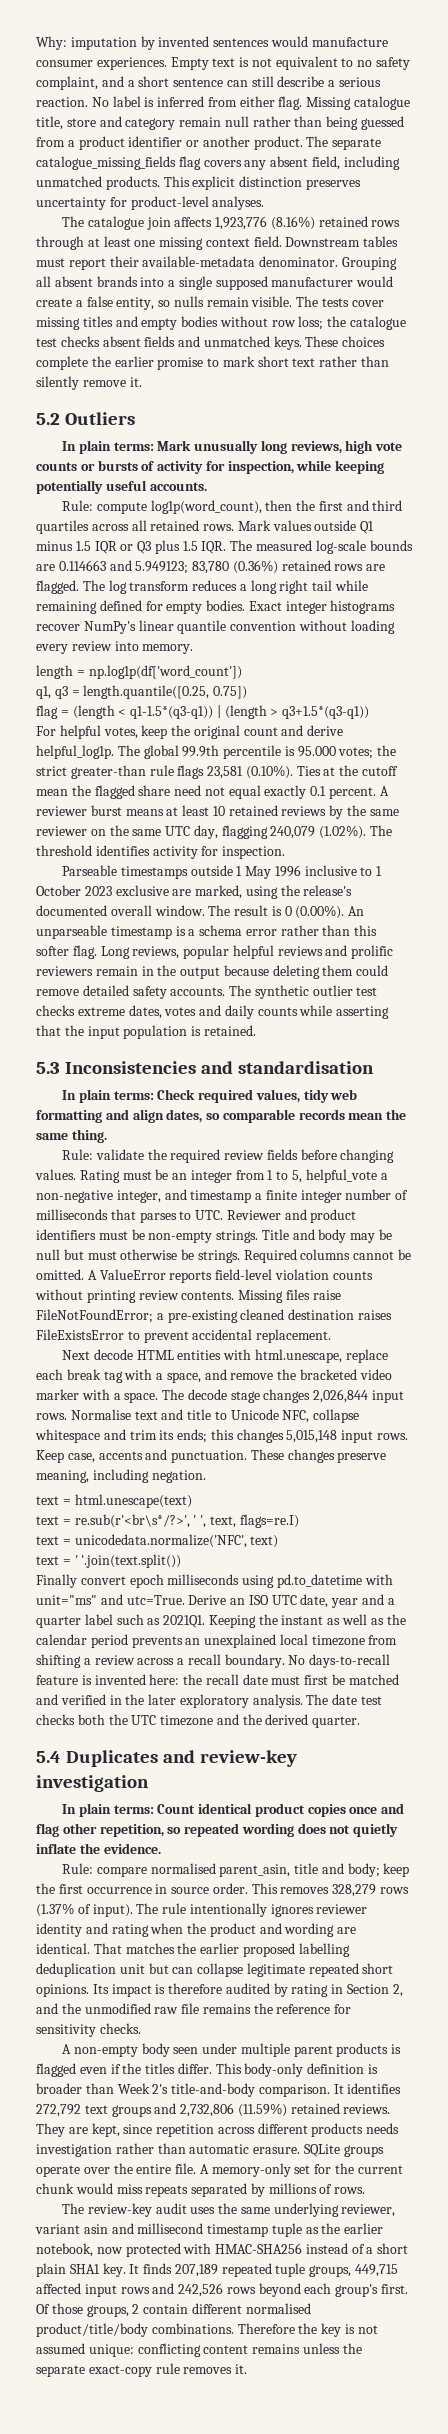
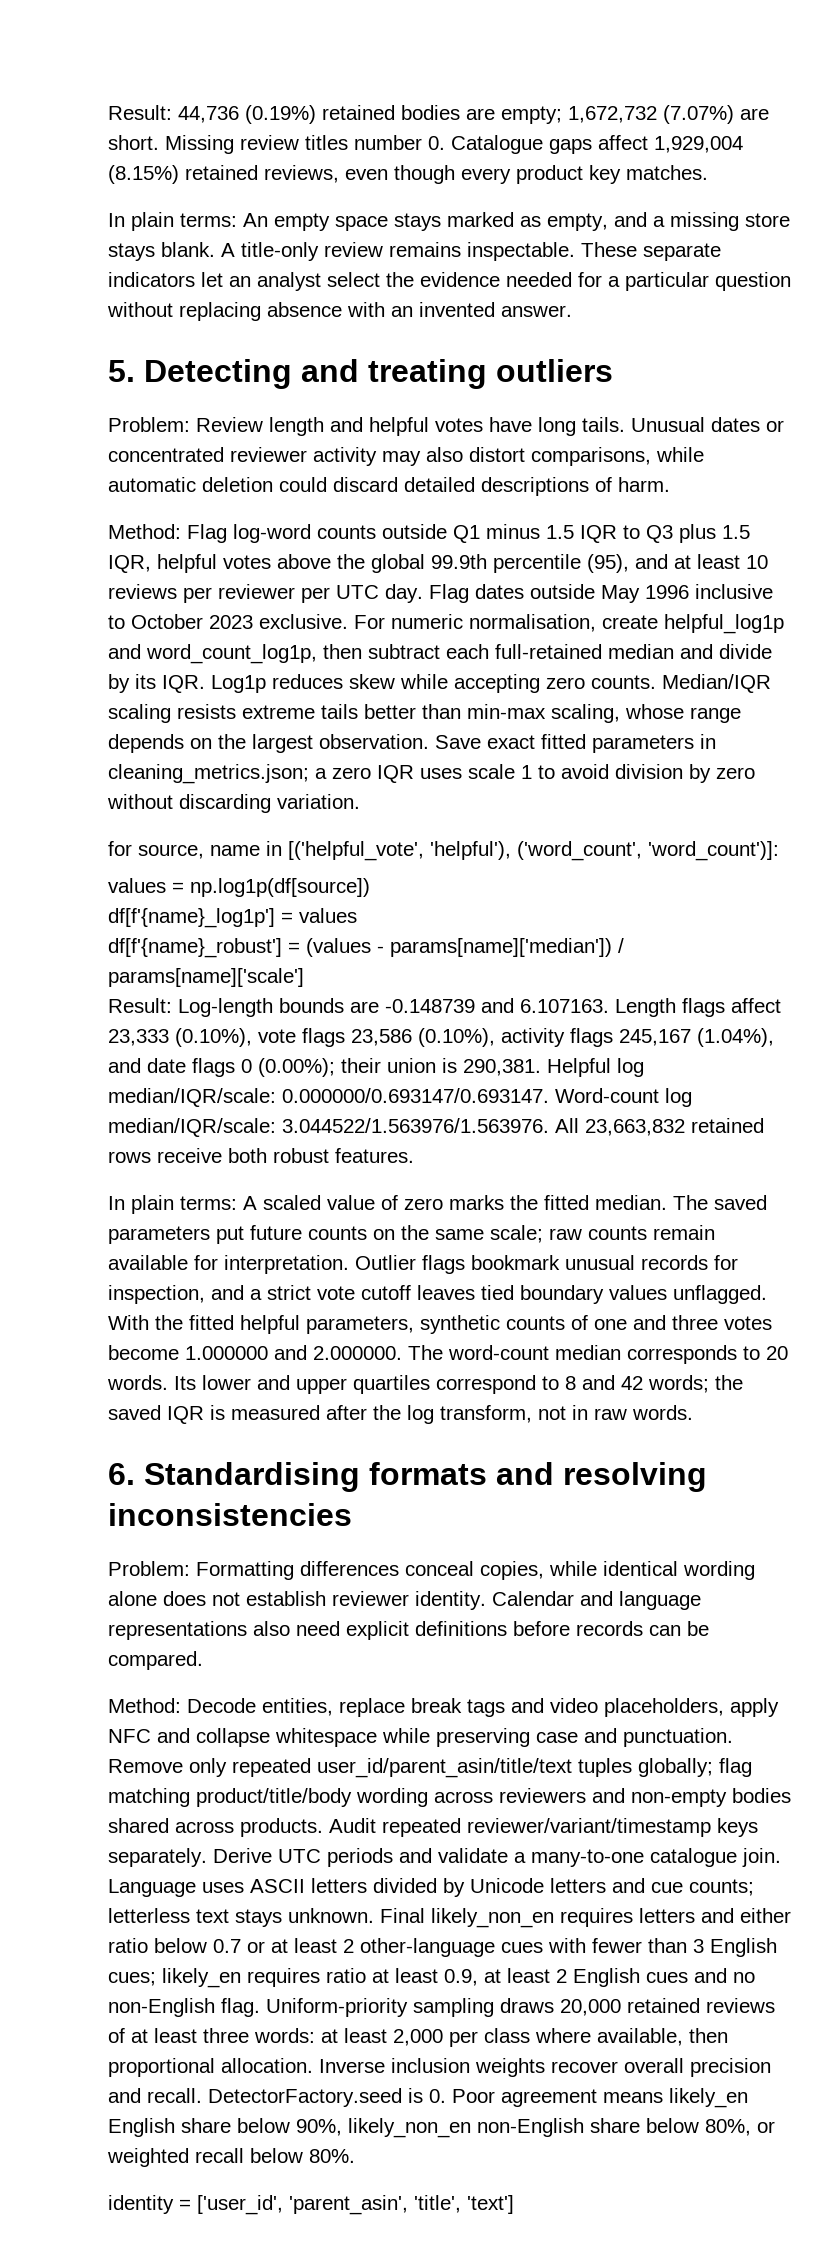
[36,36,388,50] [36,56,411,70] [36,76,382,90] [36,96,411,110] [36,116,405,130] [36,136,382,150] [36,156,400,170] [36,176,361,190] [36,196,265,210] [61,216,401,230] [36,236,399,250] [36,256,397,270] [36,276,394,290] [36,296,384,310] [36,316,407,330] [36,336,386,350] [36,356,390,370] [36,376,142,390] [36,412,136,425] [61,440,403,454] [36,460,385,474] [36,480,207,494] [61,500,403,514] [36,520,312,534] Why: imputation by invented sentences would manufacture consumer experiences. Empty text is not equivalent to no safety complaint, and a short sentence can still describe a serious reaction. No label is inferred from either flag. Missing catalogue title, store and category remain null rather than being guessed from a product identifier or another product. The separate catalogue_missing_fields flag covers any absent field, including unmatched products. This explicit distinction preserves uncertainty for product-level analyses. // The catalogue join affects 1,923,776 (8.16%) retained rows through at least one missing context field. Downstream tables must report their available-metadata denominator. Grouping all absent brands into a single supposed manufacturer would create a false entity, so nulls remain visible. The tests cover missing titles and empty bodies without row loss; the catalogue test checks absent fields and unmatched keys. These choices complete the earlier promise to mark short text rather than silently remove it. // 5.2 Outliers // In plain terms: Mark unusually long reviews, high vote counts or bursts of activity for inspection, while keeping potentially useful accounts. // Rule: compute log1p(word_count), then the first and third quartiles across all retained rows. Mark values -> [108,105,769,124] [108,135,743,154] [108,165,708,184] [108,212,790,231] [108,242,721,261] [108,272,791,291] [107,302,572,321] [108,359,613,389] [108,417,784,436] [108,447,704,466] [108,477,670,496] [108,524,376,543] Result: 44,736 (0.19%) retained bodies are empty; 1,672,732 (7.07%) are short. Missing review titles number 0. Catalogue gaps affect 1,929,004 (8.15%) retained reviews, even though every product key matches. // In plain terms: An empty space stays marked as empty, and a missing store stays blank. A title-only review remains inspectable. These separate indicators let an analyst select the evidence needed for a particular question without replacing absence with an invented answer. // 5. Detecting and treating outliers // Problem: Review length and helpful votes have long tails. Unusual dates or concentrated reviewer activity may also distort comparisons, while automatic deletion could discard detailed descriptions of harm. // Method: Flag log-word counts
[120,544,134,551] or -> [623,525,640,539] to
[201,540,413,554] [36,560,386,574] [36,580,369,594] [36,600,396,614] [36,620,395,634] [36,641,194,654] [36,665,242,679] [36,685,248,699] [36,705,370,719] [36,725,344,739] [36,745,397,759] [36,765,399,779] [36,785,389,799] [36,805,399,819] [36,825,393,839] [36,845,286,859] [61,865,243,879] IQR. The measured log-scale bounds are 0.114663 and 5.949123; 83,780 (0.36%) retained rows are flagged. The log transform reduces a long right tail while remaining defined for empty bodies. Exact integer histograms recover NumPy's linear quantile convention without loading every review into memory. // length = np.log1p(df['word_count']) // q1, q3 = length.quantile([0.25, 0.75]) // flag = (length < q1-1.5*(q3-q1)) | (length > q3+1.5*(q3-q1)) // For helpful votes, keep the original count and derive helpful_log1p. The global 99.9th percentile is 95.000 votes; the strict greater-than rule flags 23,581 (0.10%). Ties at the cutoff mean the flagged share need not equal exactly 0.1 percent. A reviewer burst means at least 10 retained reviews by the same reviewer on the same UTC day, flagging 240,079 (1.02%). The threshold identifies activity for inspection. // Parseable timestamps outside 1 -> [108,554,768,573] [108,584,595,603] IQR, helpful votes above the global 99.9th percentile (95), and at least 10 reviews per reviewer per UTC day. Flag dates outside
[376,866,383,876] 1 -> (125, 622) none
[115,885,353,899] [36,905,365,919] [36,925,378,939] [36,945,394,959] [36,965,389,979] [36,985,378,999] [36,1005,390,1019] [36,1025,256,1039] [36,1061,375,1074] [61,1089,358,1103] [36,1109,407,1123] [36,1129,107,1143] [61,1149,395,1163] [35,1169,388,1183] [36,1189,409,1203] [36,1209,357,1223] [36,1229,393,1243] [36,1249,412,1263] [36,1269,373,1283] [35,1289,341,1303] [36,1309,392,1323] [36,1329,332,1343] [61,1349,388,1363] [36,1369,392,1383] [36,1389,405,1403] [36,1409,360,1423] [35,1429,409,1443] [36,1449,387,1463] [36,1469,206,1483] [36,1494,192,1508] [36,1514,299,1528] [36,1534,279,1548] [36,1554,182,1568] [36,1574,393,1588] [36,1594,395,1608] [36,1614,406,1628] [36,1634,398,1648] [36,1654,391,1668] [36,1674,399,1685] [36,1694,383,1708] [36,1714,361,1728] [36,1750,298,1767] [36,1775,149,1792] [61,1803,405,1817] [36,1823,399,1837] [36,1843,161,1854] [61,1863,410,1877] [36,1883,410,1897] [36,1903,368,1917] [36,1923,357,1937] [36,1943,350,1957] [36,1963,394,1977] [36,1983,403,1997] [36,2003,352,2014] [36,2023,141,2037] [61,2043,402,2057] [36,2063,379,2077] [36,2083,402,2097] [36,2103,391,2117] [36,2123,400,2137] [36,2143,384,2157] [36,2163,403,2177] [36,2183,366,2197] [61,2203,396,2217] [35,2223,384,2237] [36,2243,409,2257] [36,2263,399,2277] [36,2283,409,2297] [36,2303,311,2317] [36,2323,378,2337] [36,2343,362,2357] [36,2363,248,2377] exclusive are marked, using the release's documented overall window. The result is 0 (0.00%). An unparseable timestamp is a schema error rather than this softer flag. Long reviews, popular helpful reviews and prolific reviewers remain in the output because deleting them could remove detailed safety accounts. The synthetic outlier test checks extreme dates, votes and daily counts while asserting that the input population is retained. // 5.3 Inconsistencies and standardisation // In plain terms: Check required values, tidy web formatting and align dates, so comparable records mean the same thing. // Rule: validate the required review fields before changing values. Rating must be an integer from 1 to 5, helpful_vote a non-negative integer, and timestamp a finite integer number of milliseconds that parses to UTC. Reviewer and product identifiers must be non-empty strings. Title and body may be null but must otherwise be strings. Required columns cannot be omitted. A ValueError reports field-level violation counts without printing review contents. Missing files raise FileNotFoundError; a pre-existing cleaned destination raises FileExistsError to prevent accidental replacement. // Next decode HTML entities with html.unescape, replace each break tag with a space, and remove the bracketed video marker with a space. The decode stage changes 2,026,844 input rows. Normalise text and title to Unicode NFC, collapse whitespace and trim its ends; this changes 5,015,148 input rows. Keep case, accents and punctuation. These changes preserve meaning, including negation. // text = html.unescape(text) // text = re.sub(r'<br\s*/?>', ' ', text, flags=re.I) // text = unicodedata.normalize('NFC', text) // text = ' '.join(text.split()) // Finally convert epoch milliseconds using pd.to_datetime with unit="ms" and utc=True. Derive an ISO UTC date, year and a quarter label such as 2021Q1. Keeping the instant as well as the calendar period prevents an unexplained local timezone from shifting a review across a recall boundary. No days-to-recall feature is invented here: the recall date must first be matched and verified in the later exploratory analysis. The date test checks both the UTC timezone and the derived quarter. // 5.4 Duplicates and review-key investigation // In plain terms: Count identical product copies once and flag other repetition, so repeated wording does not quietly inflate the evidence. // Rule: compare normalised parent_asin, title and body; keep the first occurrence in source order. This removes 328,279 rows (1.37% of input). The rule intentionally ignores reviewer identity and rating when the product and wording are identical. That matches the earlier proposed labelling deduplication unit but can collapse legitimate repeated short opinions. Its impact is therefore audited by rating in Section 2, and the unmodified raw file remains the reference for sensitivity checks. // A non-empty body seen under multiple parent products is flagged even if the titles differ. This body-only definition is broader than Week 2's title-and-body comparison. It identifies 272,792 text groups and 2,732,806 (11.59%) retained reviews. They are kept, since repetition across different products needs investigation rather than automatic erasure. SQLite groups operate over the entire file. A memory-only set for the current chunk would miss repeats separated by millions of rows. // The review-key audit uses the same underlying reviewer, variant asin and millisecond timestamp tuple as the earlier notebook, now protected with HMAC-SHA256 instead of a short plain SHA1 key. It finds 207,189 repeated tuple groups, 449,715 affected input rows and 242,526 rows beyond each group's first. Of those groups, 2 contain different normalised product/title/body combinations. Therefore the key is not assumed unique: conflicting content remains unless the separate exact-copy rule removes it. -> [259,614,784,634] [108,644,772,664] [108,674,771,693] [108,704,741,723] [108,734,716,753] [108,764,755,784] [107,794,360,813] [108,841,779,861] [108,878,370,897] [108,908,357,928] [108,938,624,958] [108,968,304,987] [108,998,781,1017] [108,1028,774,1047] [108,1058,644,1077] [108,1088,692,1107] [108,1118,764,1137] [108,1148,414,1163] [108,1195,767,1214] [108,1225,715,1244] [108,1255,738,1274] [108,1285,767,1304] [108,1315,772,1334] [108,1345,788,1364] [107,1375,743,1394] [108,1405,693,1424] [108,1462,707,1492] [108,1503,352,1526] [108,1561,755,1580] [108,1591,701,1610] [108,1621,709,1640] [108,1651,203,1670] [108,1698,779,1717] [108,1728,733,1747] [108,1758,752,1778] [108,1788,791,1807] [108,1818,758,1837] [108,1848,781,1867] [108,1878,754,1897] [108,1908,791,1928] [108,1938,777,1957] [108,1968,755,1988] [108,1998,775,2017] [108,2028,728,2047] [108,2058,771,2077] [108,2088,748,2108] [108,2118,775,2138] [107,2148,355,2167] [108,2195,514,2215] exclusive. For numeric normalisation, create helpful_log1p and word_count_log1p, then subtract each full-retained median and divide by its IQR. Log1p reduces skew while accepting zero counts. Median/IQR scaling resists extreme tails better than min-max scaling, whose range depends on the largest observation. Save exact fitted parameters in cleaning_metrics.json; a zero IQR uses scale 1 to avoid division by zero without discarding variation. // for source, name in [('helpful_vote', 'helpful'), ('word_count', 'word_count')]: // values = np.log1p(df[source]) // df[f'{name}_log1p'] = values // df[f'{name}_robust'] = (values - params[name]['median']) / params[name]['scale'] // Result: Log-length bounds are -0.148739 and 6.107163. Length flags affect 23,333 (0.10%), vote flags 23,586 (0.10%), activity flags 245,167 (1.04%), and date flags 0 (0.00%); their union is 290,381. Helpful log median/IQR/scale: 0.000000/0.693147/0.693147. Word-count log median/IQR/scale: 3.044522/1.563976/1.563976. All 23,663,832 retained rows receive both robust features. // In plain terms: A scaled value of zero marks the fitted median. The saved parameters put future counts on the same scale; raw counts remain available for interpretation. Outlier flags bookmark unusual records for inspection, and a strict vote cutoff leaves tied boundary values unflagged. With the fitted helpful parameters, synthetic counts of one and three votes become 1.000000 and 2.000000. The word-count median corresponds to 20 words. Its lower and upper quartiles correspond to 8 and 42 words; the saved IQR is measured after the log transform, not in raw words. // 6. Standardising formats and resolving inconsistencies // Problem: Formatting differences conceal copies, while identical wording alone does not establish reviewer identity. Calendar and language representations also need explicit definitions before records can be compared. // Method: Decode entities, replace break tags and video placeholders, apply NFC and collapse whitespace while preserving case and punctuation. Remove only repeated user_id/parent_asin/title/text tuples globally; flag matching product/title/body wording across reviewers and non-empty bodies shared across products. Audit repeated reviewer/variant/timestamp keys separately. Derive UTC periods and validate a many-to-one catalogue join. Language uses ASCII letters divided by Unicode letters and cue counts; letterless text stays unknown. Final likely_non_en requires letters and either ratio below 0.7 or at least 2 other-language cues with fewer than 3 English cues; likely_en requires ratio at least 0.9, at least 2 English cues and no non-English flag. Uniform-priority sampling draws 20,000 retained reviews of at least three words: at least 2,000 per class where available, then proportional allocation. Inverse inclusion weights recover overall precision and recall. DetectorFactory.seed is 0. Poor agreement means likely_en English share below 90%, likely_non_en non-English share below 80%, or weighted recall below 80%. // identity = ['user_id', 'parent_asin', 'title', 'text']

